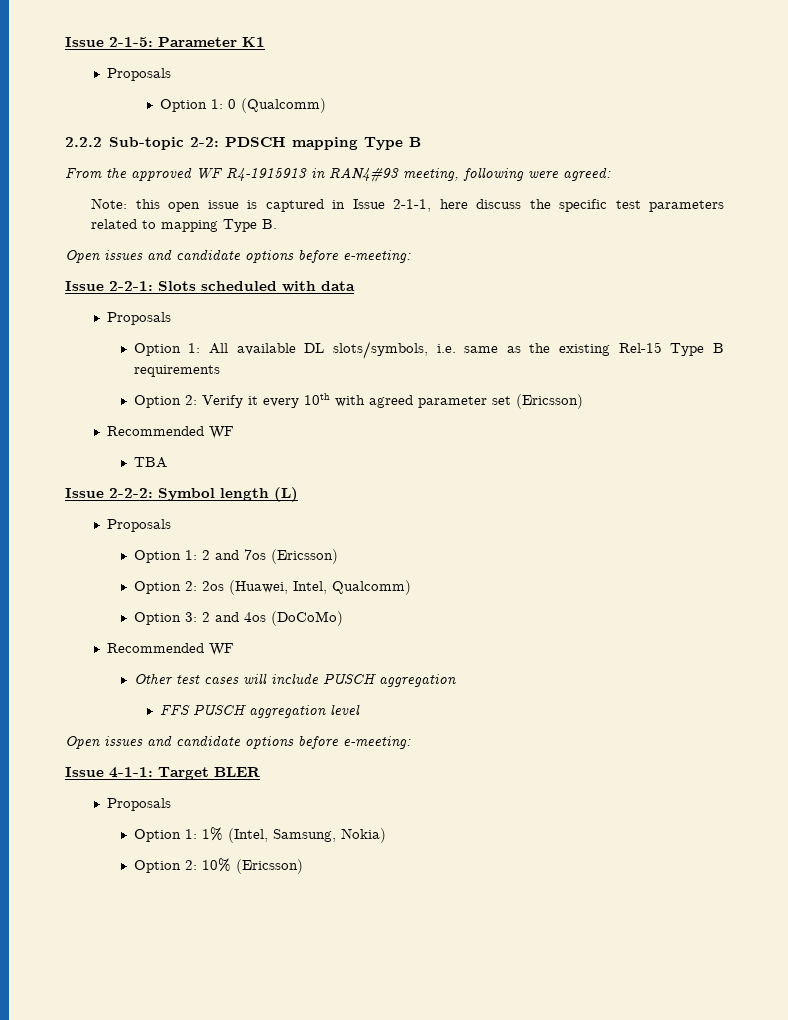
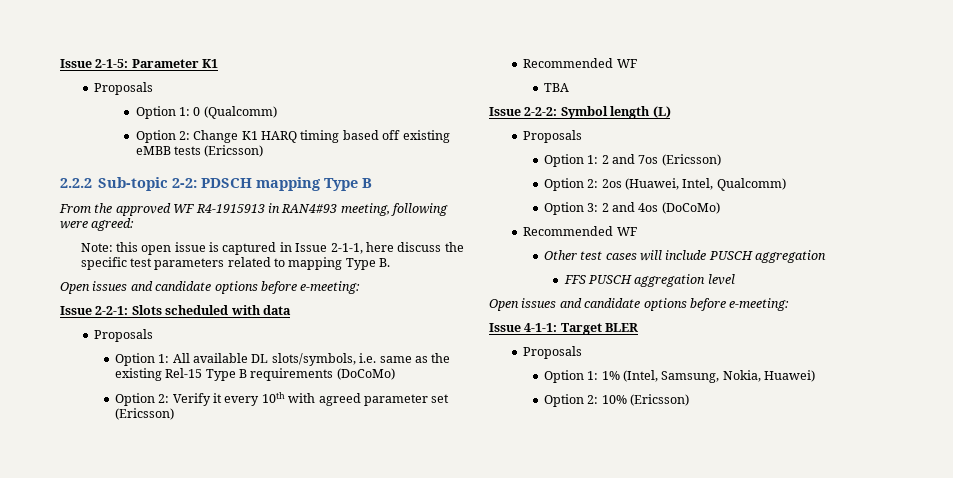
(327, 105) none -> [135,130,450,143] [135,145,264,157] // Option 2: Change K1 HARQ timing based off existing eMBB tests (Ericsson)
(220, 371) none -> [336,368,395,380] (DoCoMo)
[340,828,386,843] Nokia) -> [722,370,816,382] Nokia, Huawei)

